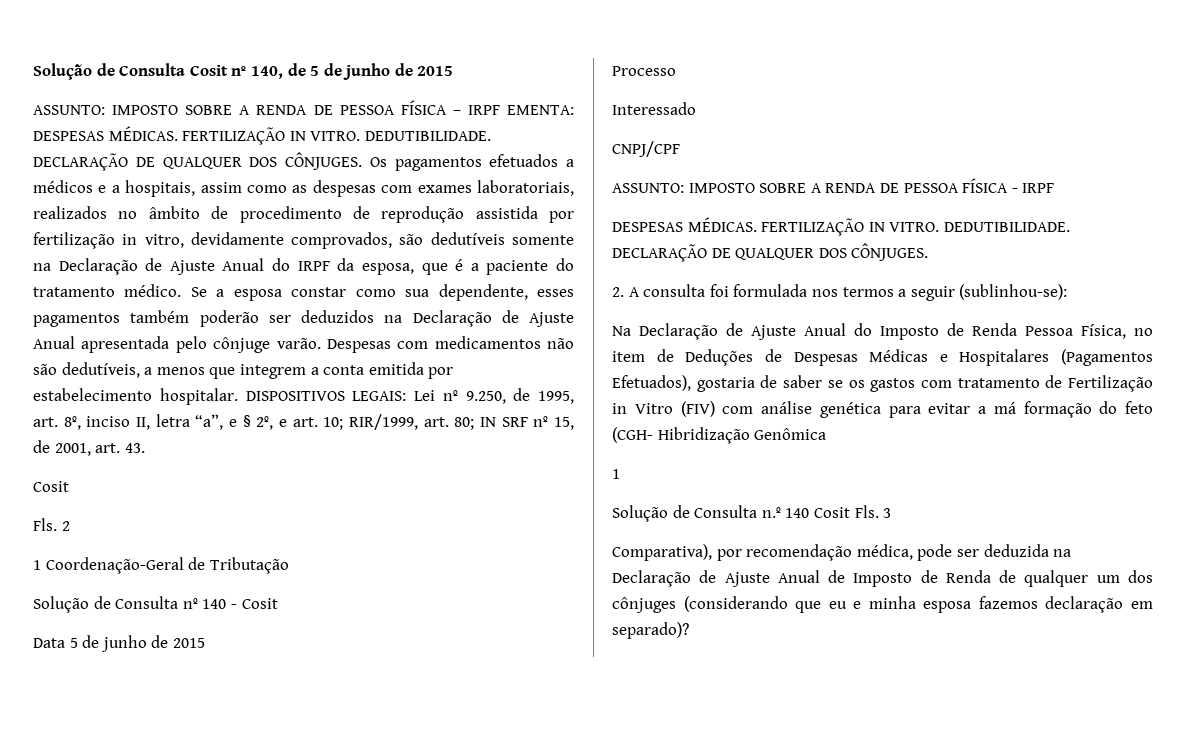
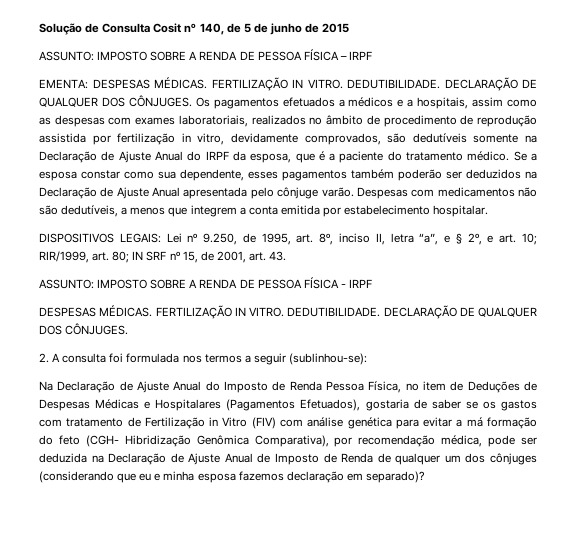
(500, 110) none -> (372, 55) //
(238, 396) none -> (489, 211) //
[33,481,69,492] [33,518,70,531] [33,557,289,574] [33,596,278,613] [33,635,205,652] [612,66,676,76] [612,102,696,115] [612,141,680,157] // Cosit // Fls. 2 // 1 Coordenação-Geral de Tributação // Solução de Consulta nº 140 - Cosit // Data 5 de junho de 2015 // Processo // Interessado // CNPJ/CPF -> (287, 256) none
[612,469,620,479] [612,505,892,522] // 1 // Solução de Consulta n.º 140 Cosit Fls. 3 // -> (249, 440) none

